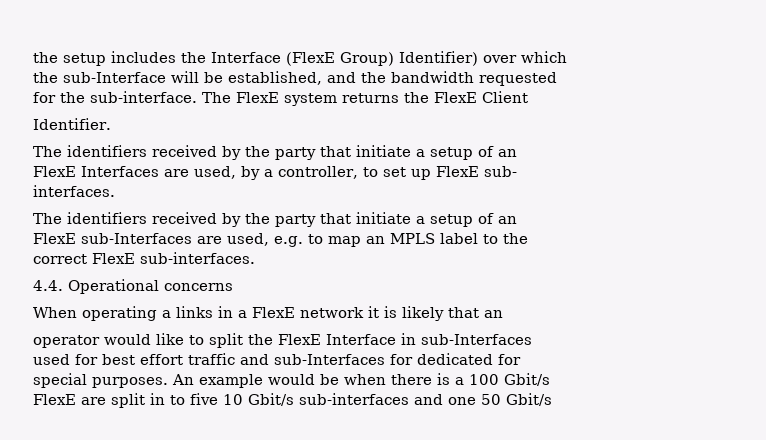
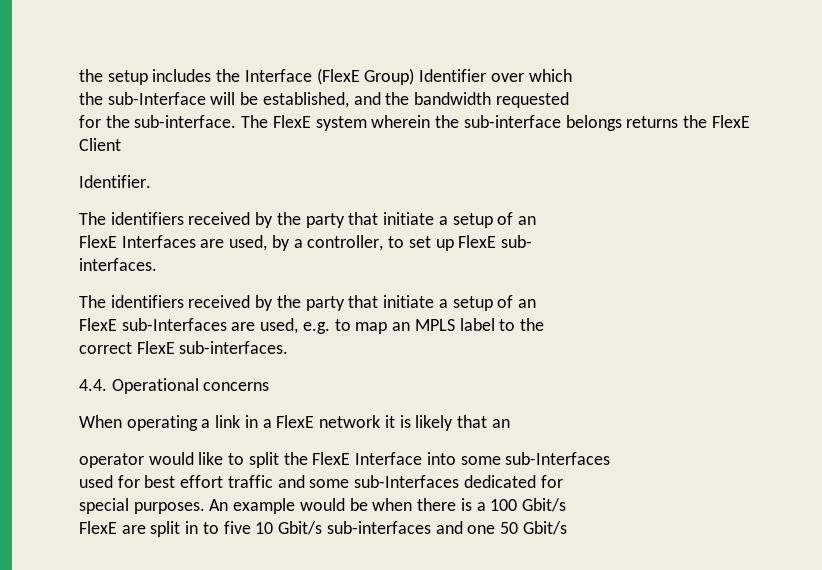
[399,51,478,66] Identifier) -> [419,69,487,82] Identifier
(337, 99) none -> [371,115,622,131] wherein the sub-interface belongs
[176,306,213,318] links -> [215,415,241,428] link
[401,333,416,345] in -> [426,452,501,465] into some
[274,354,413,365] sub-Interfaces for -> [309,475,460,488] some sub-Interfaces

